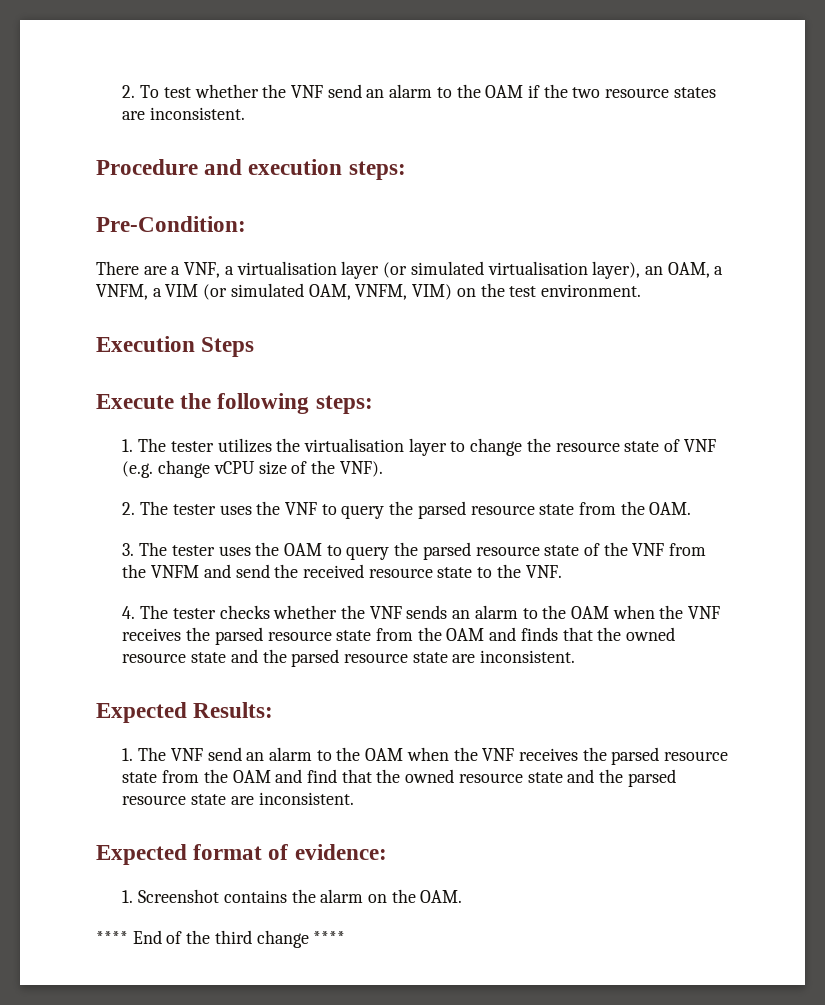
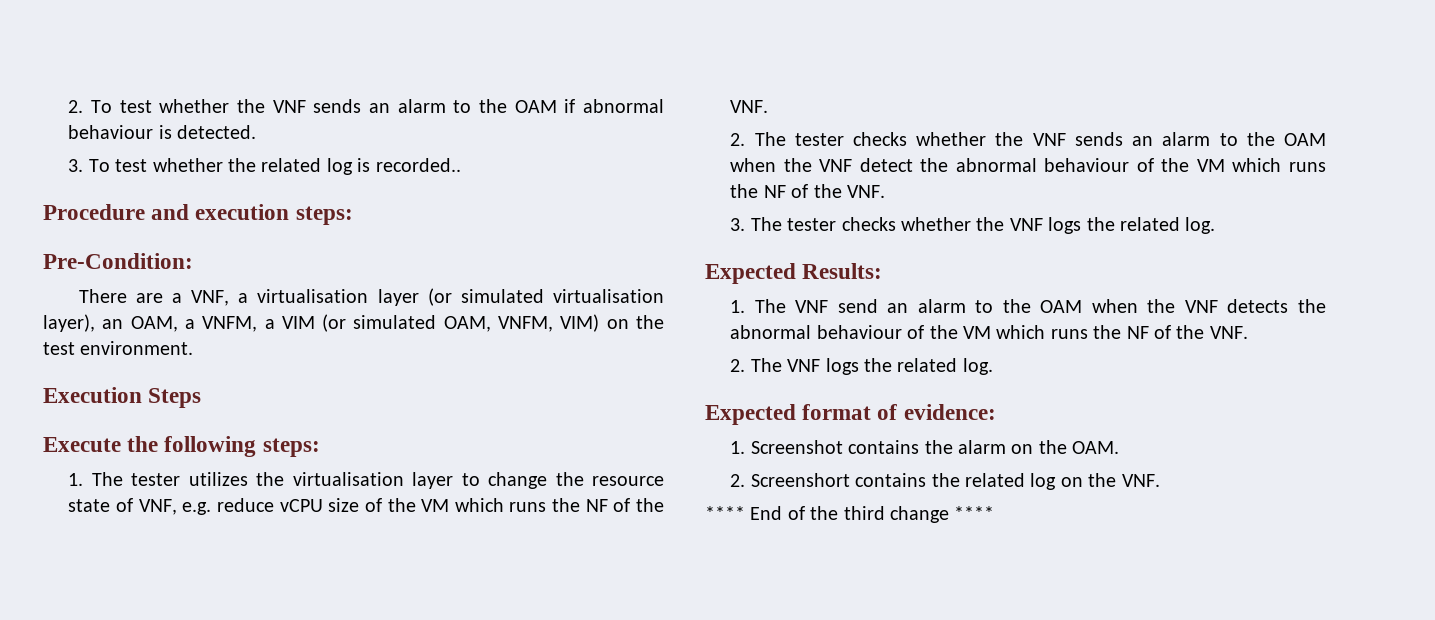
[327,84,362,98] send -> [313,99,362,113] sends
[543,84,716,98] [122,107,246,120] the two resource states are inconsistent. -> [583,99,665,113] [68,125,257,139] [68,158,461,175] abnormal behaviour is detected. // 3. To test whether the related log is recorded..
[683,439,716,452] [122,460,211,478] VNF (e.g. change -> [138,498,274,515] VNF, e.g. reduce
[339,461,383,477] [122,501,692,519] [122,542,707,560] [122,564,562,578] [122,606,136,619] VNF). // 2. The tester uses the VNF to query the parsed resource state from the OAM. // 3. The tester uses the OAM to query the parsed resource state of the VNF from the VNFM and send the received resource state to the VNF. // 4. -> [421,498,665,512] [730,100,769,113] [730,133,746,146] VM which runs the NF of the VNF. // 2.
[122,627,676,645] [122,649,576,667] receives the parsed resource state from the OAM and finds that the owned resource state and the parsed resource state are inconsistent. -> [859,158,1326,172] [730,184,885,198] [730,217,1216,234] detect the abnormal behaviour of the VM which runs the NF of the VNF. // 3. The tester checks whether the VNF logs the related log.
[519,747,729,765] [122,769,676,787] [122,792,354,805] receives the parsed resource state from the OAM and find that the owned resource state and the parsed resource state are inconsistent. -> [1227,299,1326,313] [730,325,1248,339] [730,358,993,375] detects the abnormal behaviour of the VM which runs the NF of the VNF. // 2. The VNF logs the related log.
(463, 896) none -> [730,473,1160,490] // 2. Screenshort contains the related log on the VNF.

